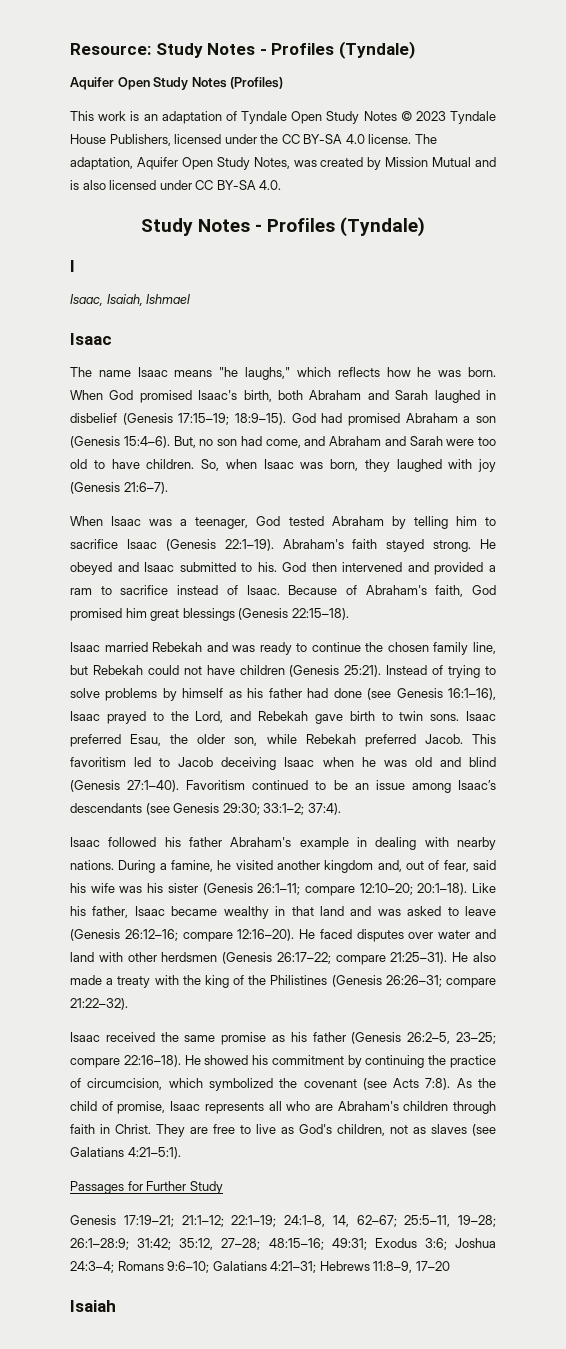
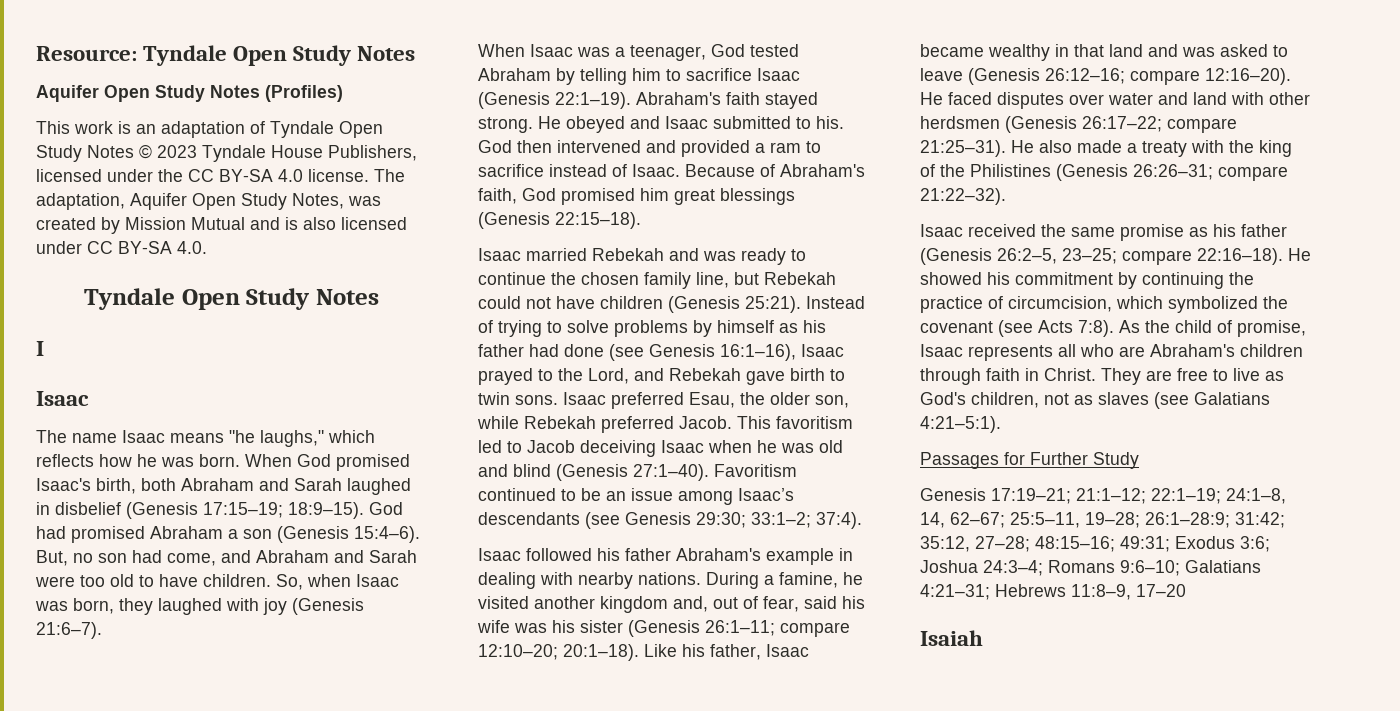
[155,41,415,59] Study Notes - Profiles (Tyndale) -> [143,45,416,66] Tyndale Open Study Notes
[140,217,426,237] [70,260,75,272] [70,294,191,306] Study Notes - Profiles (Tyndale) // I // Isaac, Isaiah, Ishmael -> [83,288,380,310] [36,341,44,356] Tyndale Open Study Notes // I

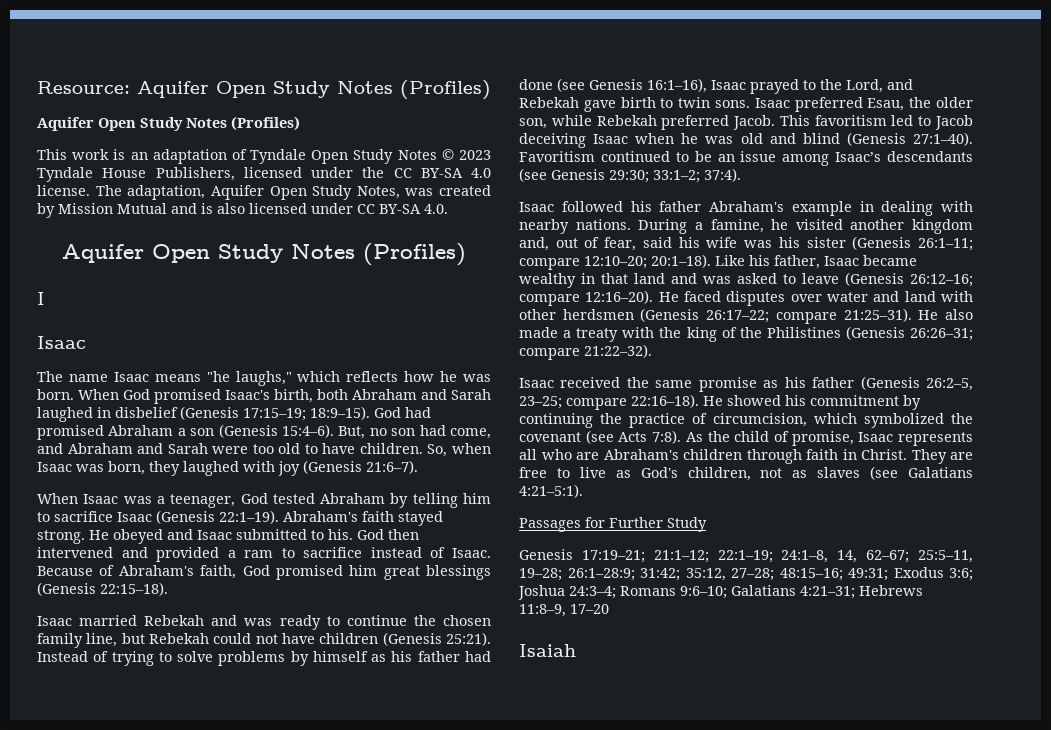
[143,45,416,66] Tyndale Open Study Notes -> [137,80,491,100] Aquifer Open Study Notes (Profiles)
[83,288,380,310] Tyndale Open Study Notes -> [62,243,466,266] Aquifer Open Study Notes (Profiles)

